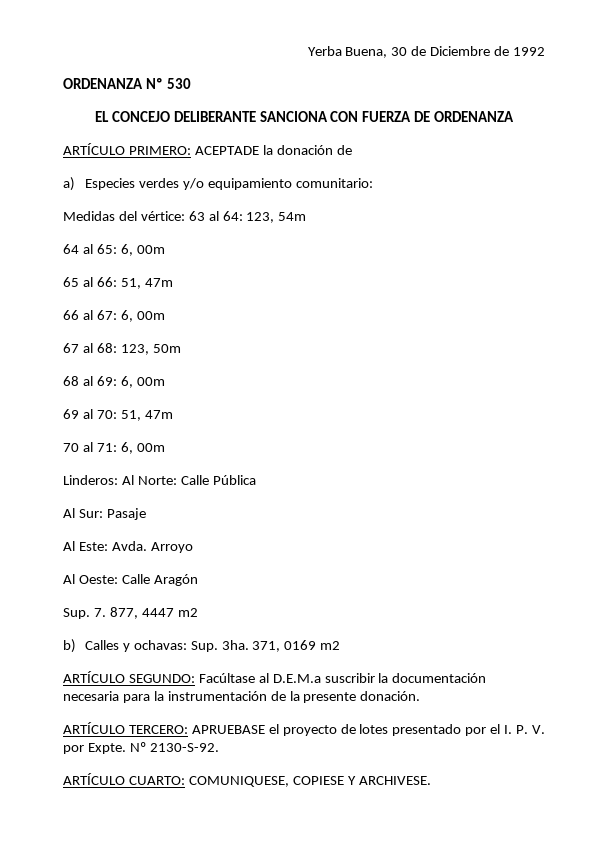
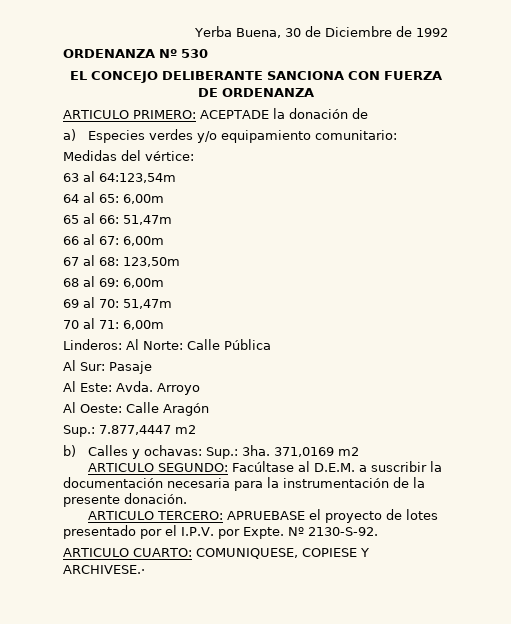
[63,143,125,155] ARTÍCULO -> [63,110,129,119] ARTICULO
(185, 216) none -> (194, 156) //
[222,211,307,223] 64: 123, 54m -> [99,173,176,183] 64:123,54m
[120,244,165,256] 6, 00m -> [123,194,164,204] 6,00m
[120,278,173,289] 51, 47m -> [123,215,172,225] 51,47m
[120,310,165,322] 6, 00m -> [123,236,164,246] 6,00m
[120,344,181,355] 123, 50m -> [123,257,180,267] 123,50m
[120,376,165,388] 6, 00m -> [123,278,164,288] 6,00m
[120,410,173,421] 51, 47m -> [123,299,172,309] 51,47m
[120,442,165,454] 6, 00m -> [123,320,164,330] 6,00m
[63,607,174,619] Sup. 7. 877, 4447 -> [63,425,171,437] Sup.: 7.877,4447
[190,640,341,652] [63,671,125,683] Sup. 3ha. 371, 0169 m2 // ARTÍCULO -> [205,445,359,459] [87,463,154,472] Sup.: 3ha. 371,0169 m2 // ARTICULO
[272,674,321,683] D.E.M.a -> [313,463,367,472] D.E.M. a
[63,722,125,734] ARTÍCULO -> [87,511,154,520] ARTICULO
[504,725,545,734] I. P. V. -> [181,527,214,536] I.P.V.
[63,773,125,785] ARTÍCULO -> [63,548,129,557] ARTICULO
[358,776,431,785] ARCHIVESE. -> [63,565,145,574] ARCHIVESE.·

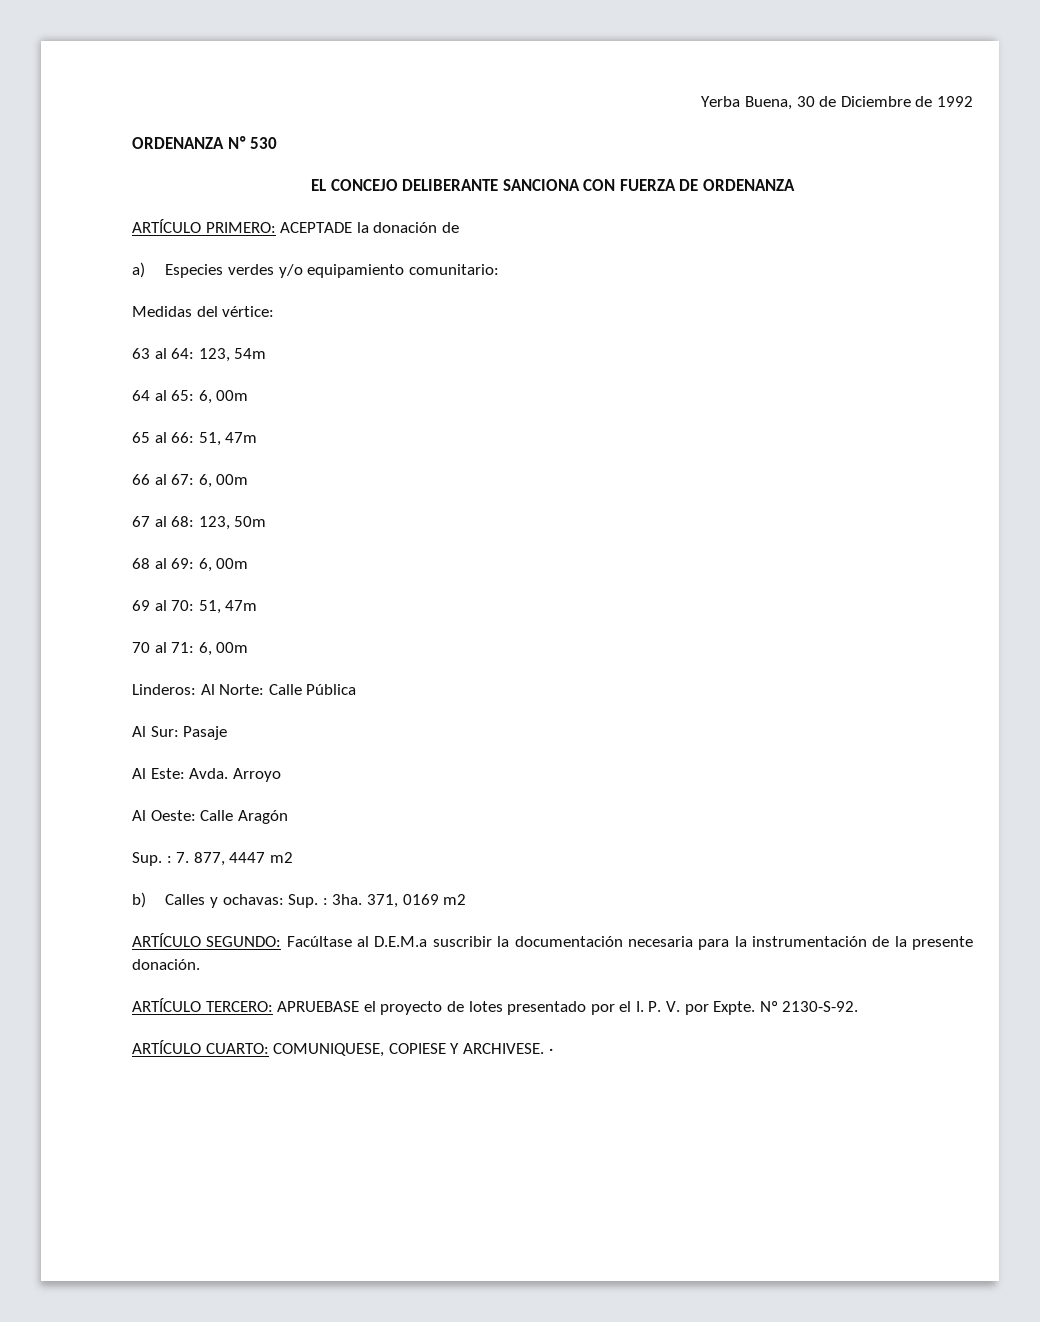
[63,110,129,119] ARTICULO -> [132,219,201,233] ARTÍCULO
[99,173,176,183] 64:123,54m -> [171,348,267,362] 64: 123, 54m
[123,194,164,204] 6,00m -> [198,390,249,404] 6, 00m
[123,215,172,225] 51,47m -> [198,432,258,446] 51, 47m
[123,236,164,246] 6,00m -> [198,474,249,488] 6, 00m
[123,257,180,267] 123,50m -> [198,516,267,530] 123, 50m
[123,278,164,288] 6,00m -> [198,558,249,572] 6, 00m
[123,299,172,309] 51,47m -> [198,600,258,614] 51, 47m
[123,320,164,330] 6,00m -> [198,642,249,656] 6, 00m
[63,425,171,437] Sup.: 7.877,4447 -> [132,852,266,866] Sup. : 7. 877, 4447
[205,445,359,459] [87,463,154,472] Sup.: 3ha. 371,0169 m2 // ARTICULO -> [288,894,467,908] [132,933,201,947] Sup. : 3ha. 371, 0169 m2 // ARTÍCULO
[313,463,367,472] D.E.M. a -> [374,936,428,947] D.E.M.a
[87,511,154,520] ARTICULO -> [132,998,201,1012] ARTÍCULO
[181,527,214,536] I.P.V. -> [635,1001,681,1012] I. P. V.
[63,548,129,557] ARTICULO -> [132,1040,201,1054] ARTÍCULO
[63,565,145,574] ARCHIVESE.· -> [462,1043,553,1054] ARCHIVESE. ·

